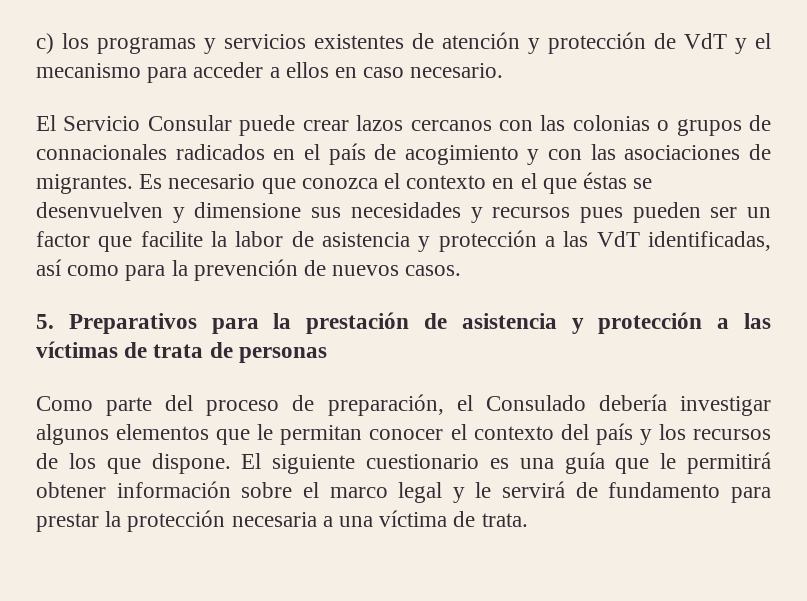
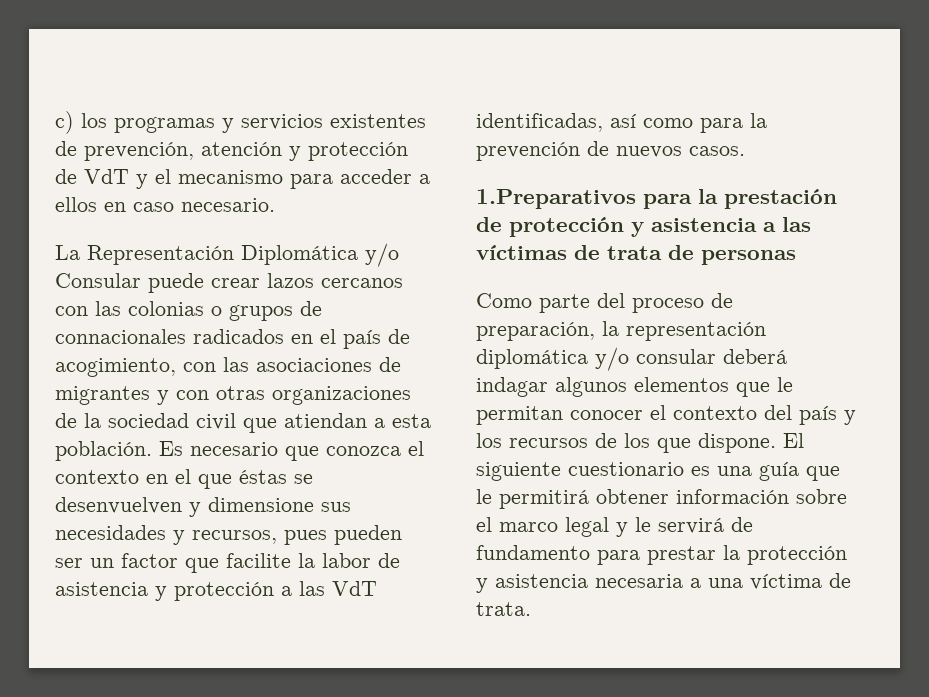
(434, 41) none -> [84,142,194,161] prevención,
[36,115,141,131] El Servicio -> [55,243,399,267] La Representación Diplomática y/o
[404,145,540,165] acogimiento y -> [55,358,176,377] acogimiento,
[36,174,133,194] migrantes. -> [55,386,411,405] [55,413,431,433] [55,441,152,461] migrantes y con otras organizaciones de la sociedad civil que atiendan a esta población.
[492,207,571,218] recursos -> [192,530,277,544] recursos,
[36,313,197,334] 5. Preparativos -> [476,189,636,209] 1.Preparativos
[461,312,703,334] asistencia y protección -> [509,217,757,237] protección y asistencia
[456,394,771,416] el Consulado debería investigar -> [602,321,766,341] [476,347,787,371] [476,377,548,397] la representación diplomática y/o consular deberá indagar
(226, 521) none -> [476,574,588,593] y asistencia

